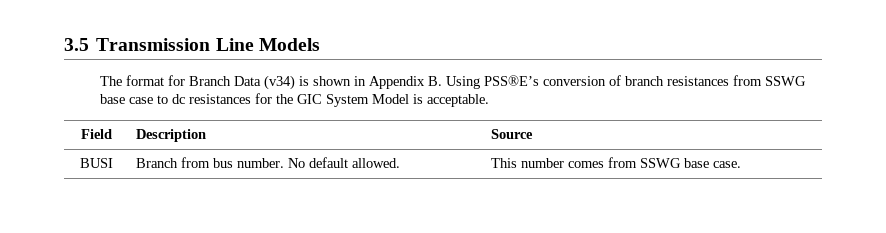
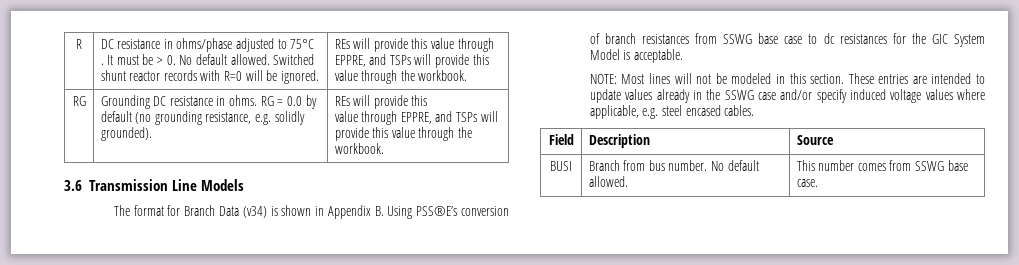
[64,38,89,51] 3.5 -> [76,39,82,49] [100,38,315,52] [100,54,315,65] [100,70,320,84] [334,38,494,52] [334,54,489,68] [334,70,468,84] [72,96,86,106] [100,95,317,109] [100,111,305,125] [100,127,152,141] [334,95,428,109] [334,111,498,125] [334,127,473,141] [334,143,384,154] [64,180,82,191] R | DC resistance in ohms/phase adjusted to 75°C . It must be > 0. No default allowed. Switched shunt reactor records with R=0 will be ignored. | REs will provide this value through EPPRE, and TSPs will provide this value through the workbook. // RG | Grounding DC resistance in ohms. RG = 0.0 by default (no grounding resistance, e.g. solidly grounded). | REs will provide this // value through EPPRE, and TSPs will provide this value through the workbook. // 3.6
(489, 100) none -> [589,73,985,84] [589,89,985,103] [589,105,755,119] // NOTE: Most lines will not be modeled in this section. These entries are intended to update values already in the SSWG case and/or specify induced voltage values where applicable, e.g. steel encased cables.

